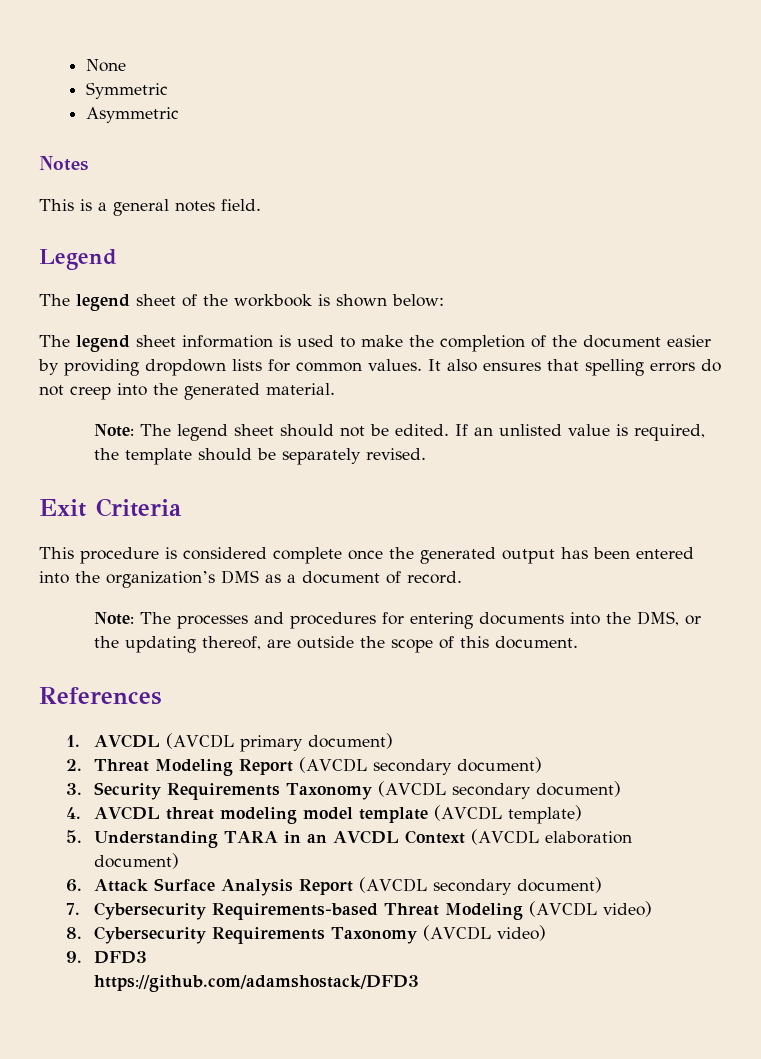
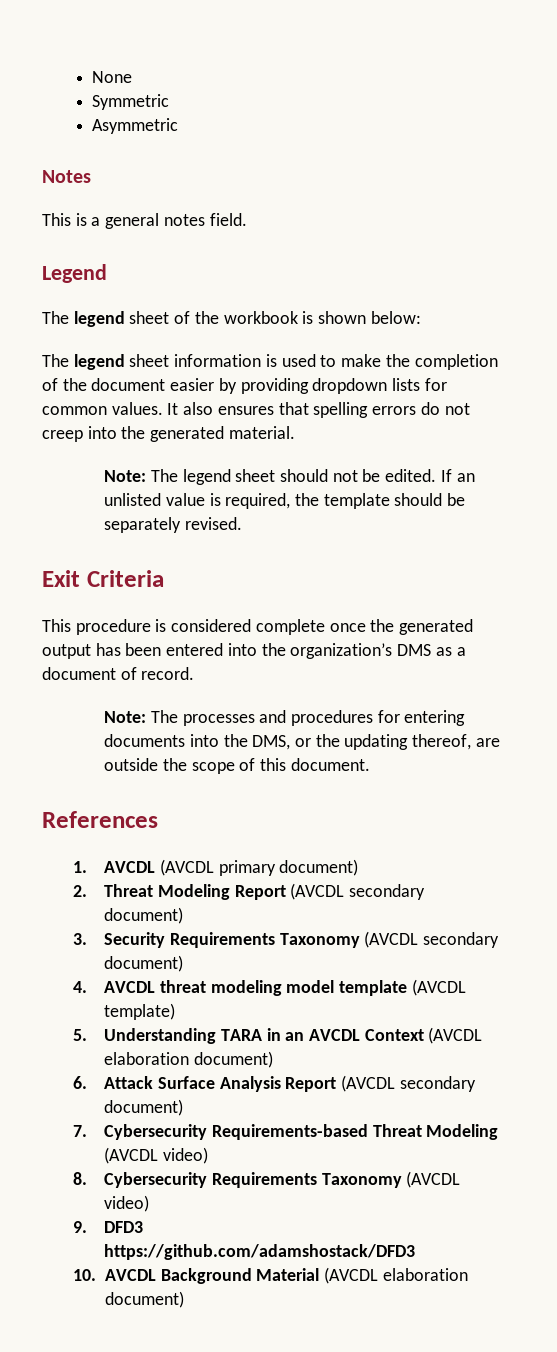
(419, 983) none -> [73,1267,468,1284] [104,1291,184,1308] // 10. AVCDL Background Material (AVCDL elaboration document)

